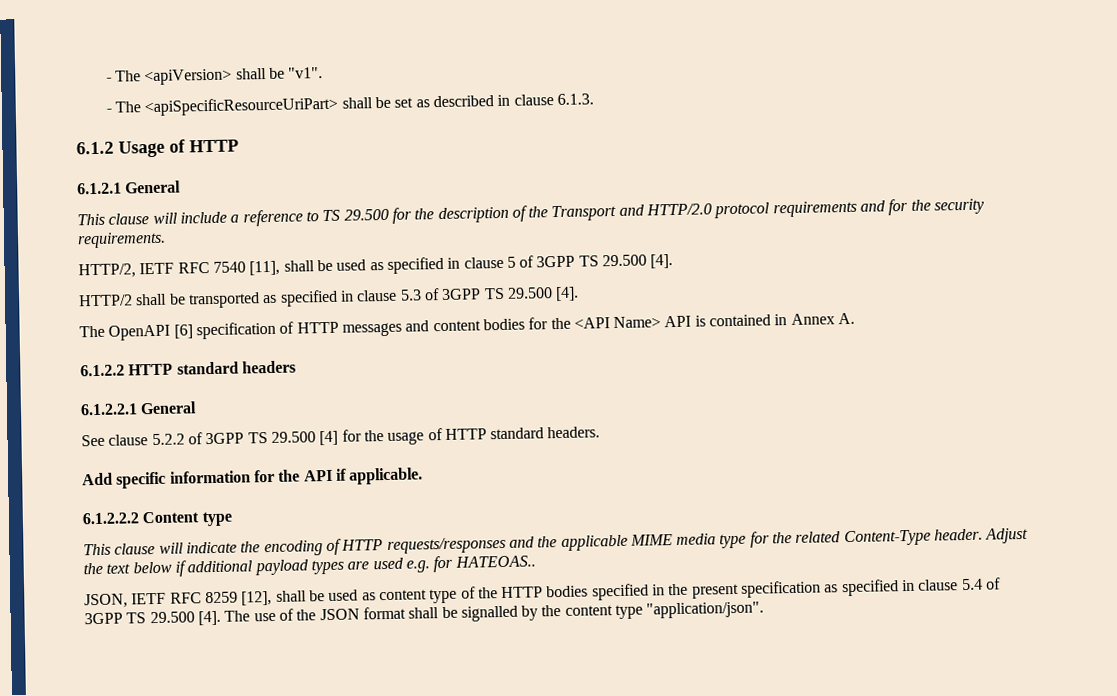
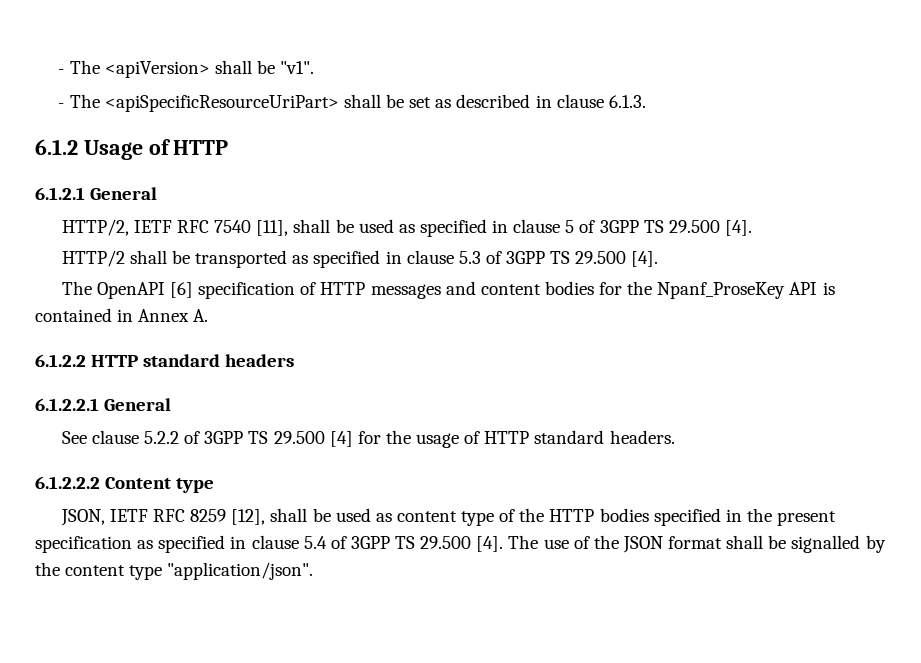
[77,198,986,227] [77,231,166,249] // This clause will include a reference to TS 29.500 for the description of the Transport and HTTP/2.0 protocol requirements and for the security requirements. -> (158, 193) none
[573,316,662,329] <API Name> -> [657,282,786,299] Npanf_ProseKey
[82,467,424,489] [82,511,233,527] [83,527,1029,557] [83,555,536,577] Add specific information for the API if applicable. // 6.1.2.2.2 Content type // This clause will indicate the encoding of HTTP requests/responses and the applicable MIME media type for the related Content-Type header. Adjust the text below if additional payload types are used e.g. for HATEOAS.. -> [35,476,215,493] 6.1.2.2.2 Content type

